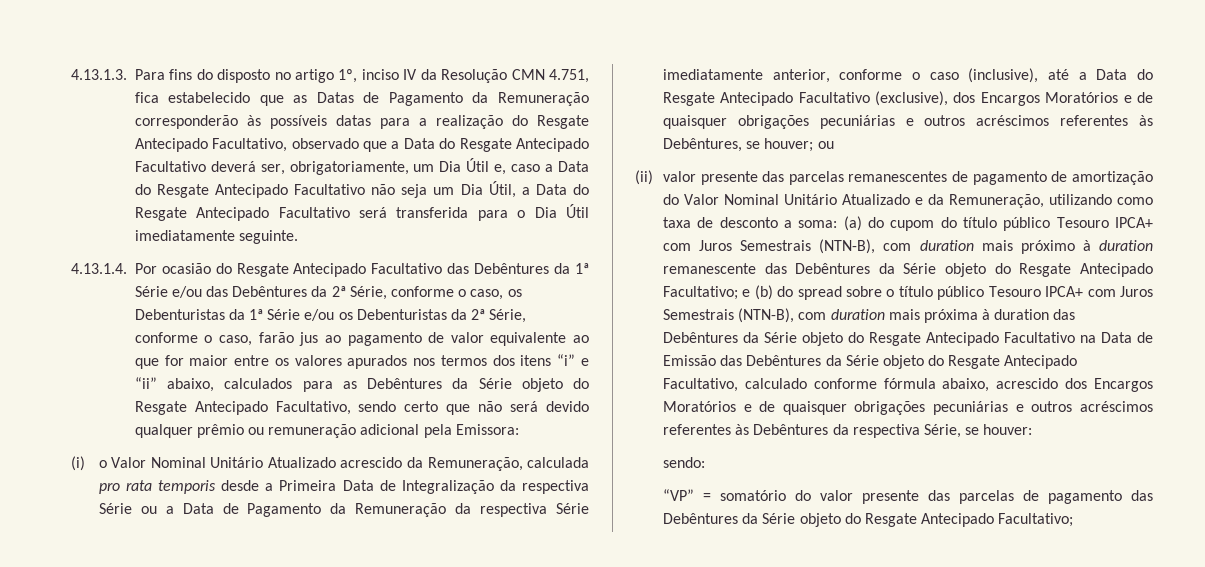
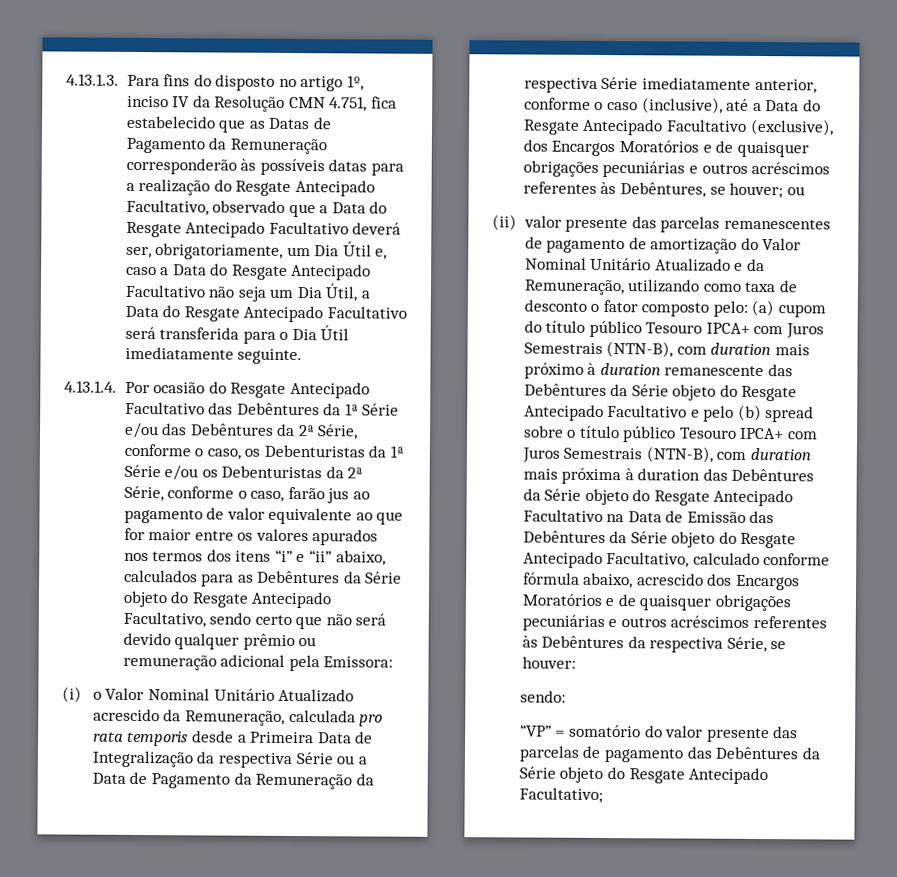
[783,216,884,231] a soma: (a) do -> [590,299,775,317] o fator composto pelo: (a)
[662,285,794,300] Facultativo; e (b) do -> [607,404,762,422] Facultativo e pelo (b)

